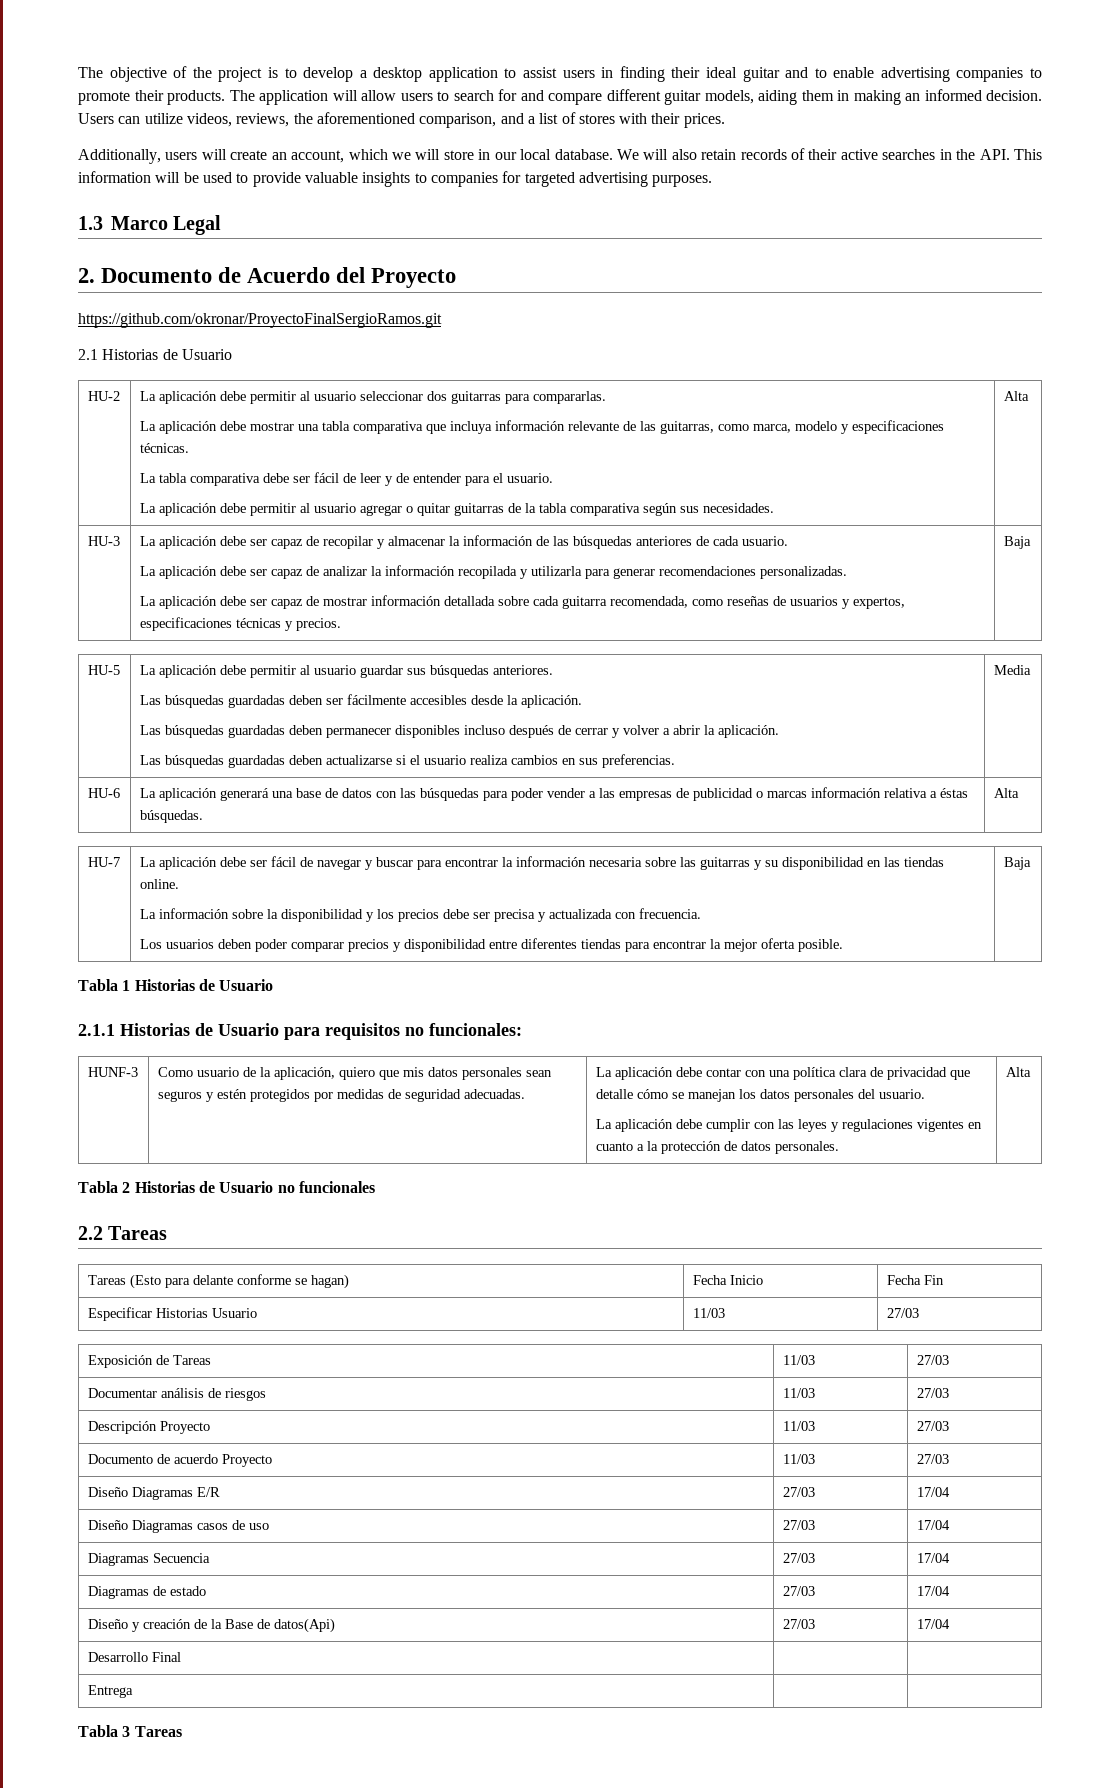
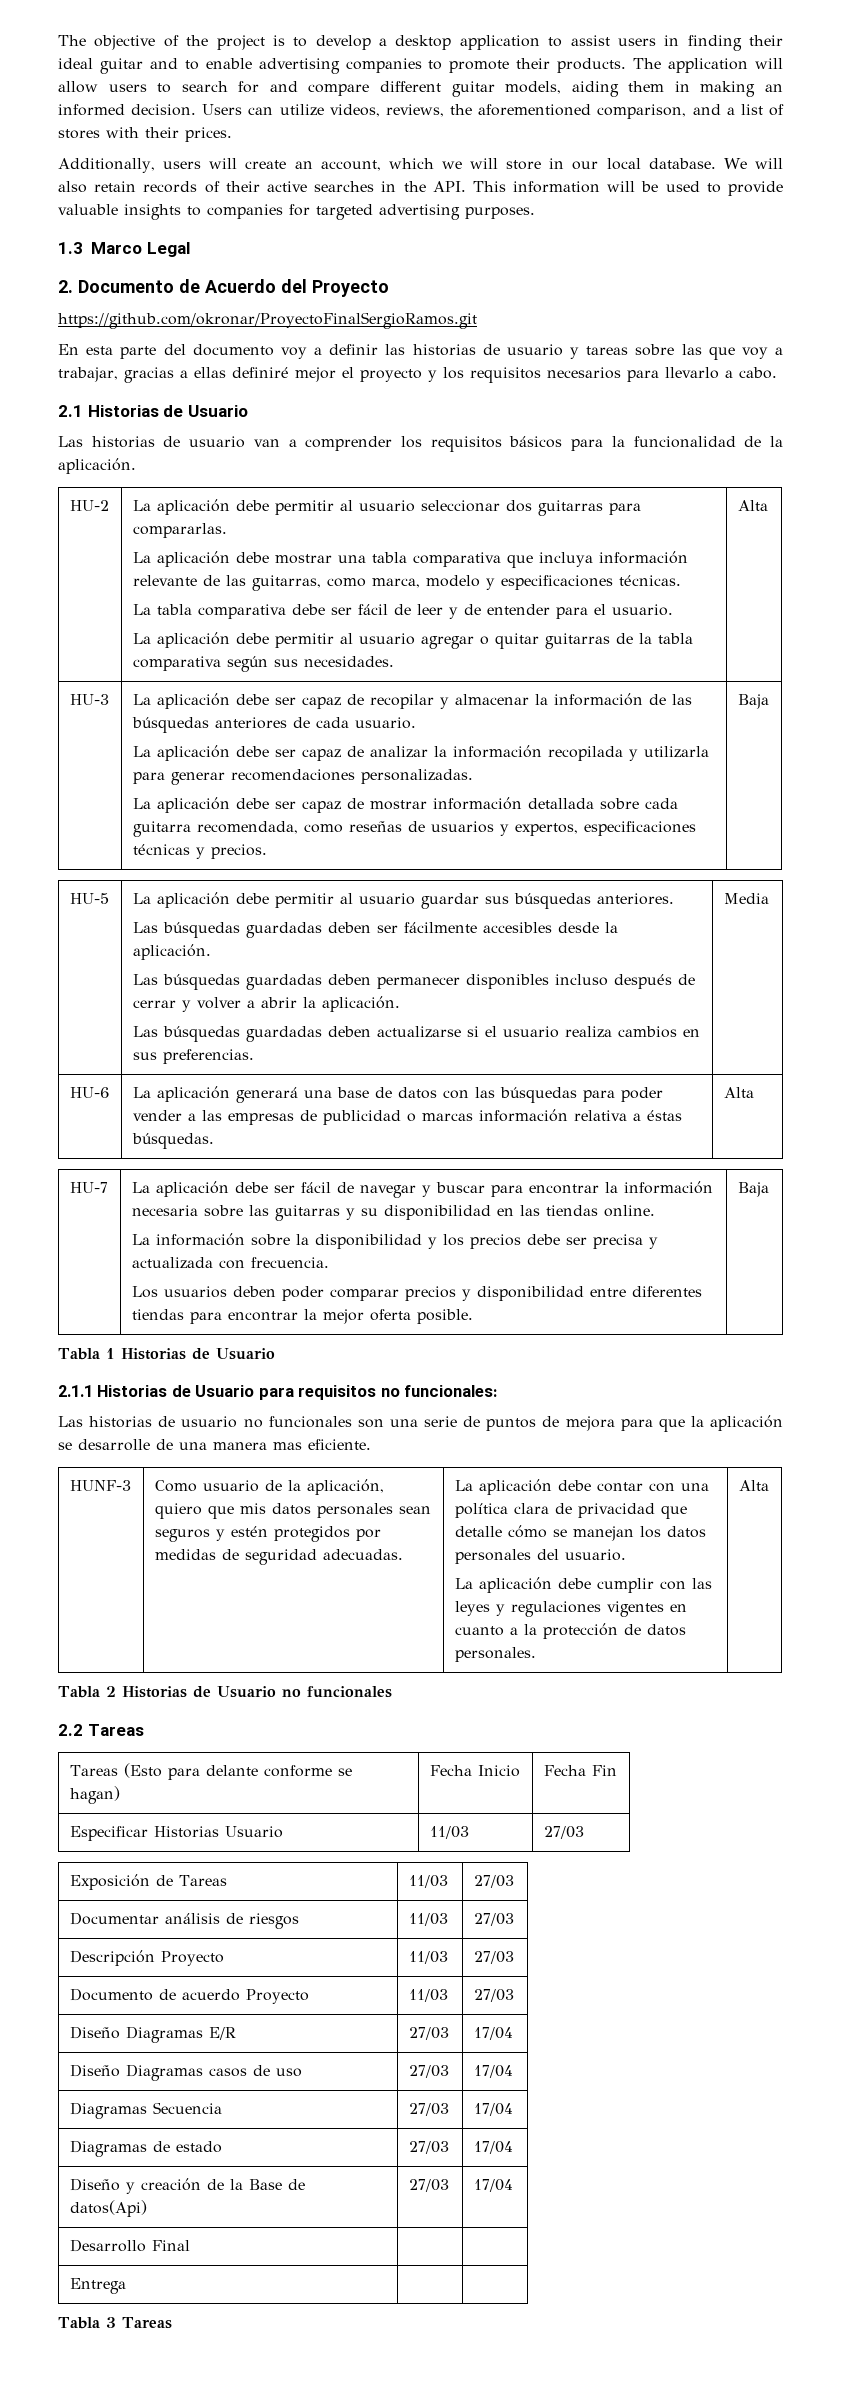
[78,349,232,360] 2.1 Historias de Usuario -> [58,344,783,360] [58,367,777,383] [58,405,248,417] [58,436,783,452] [58,458,136,474] En esta parte del documento voy a definir las historias de usuario y tareas sobre las que voy a trabajar, gracias a ellas definiré mejor el proyecto y los requisitos necesarios para llevarlo a cabo. // 2.1 Historias de Usuario // Las historias de usuario van a comprender los requisitos básicos para la funcionalidad de la aplicación.
(522, 1029) none -> [58,1415,783,1432] [58,1439,371,1451] // Las historias de usuario no funcionales son una serie de puntos de mejora para que la aplicación se desarrolle de una manera mas eficiente.

